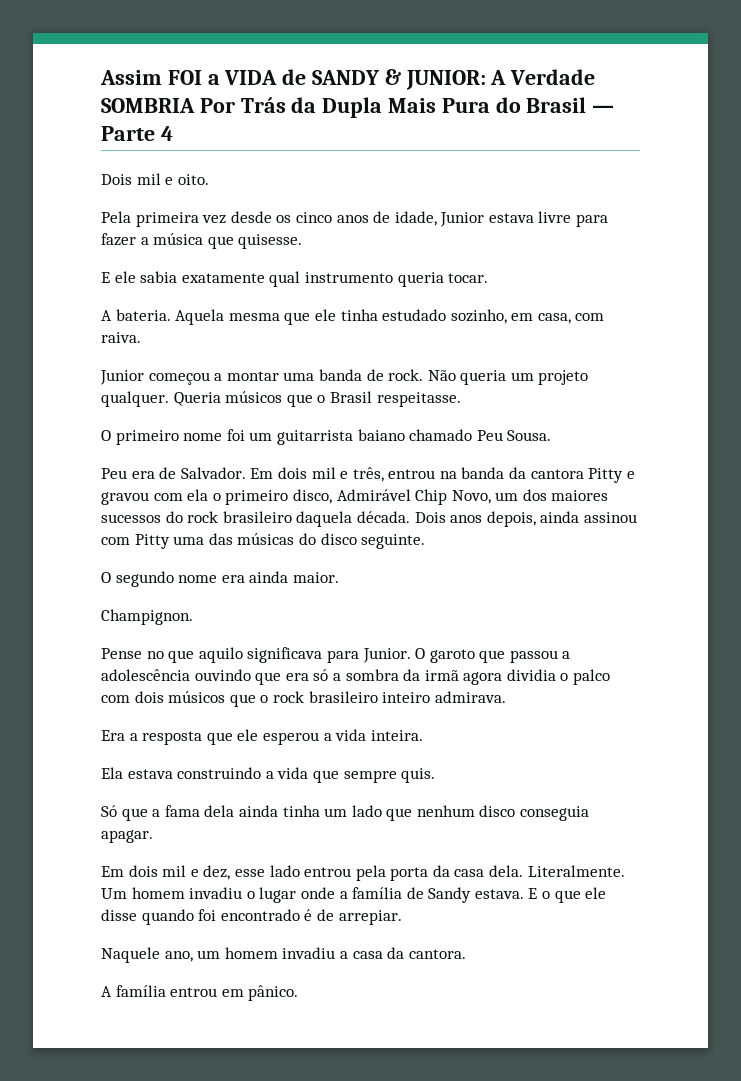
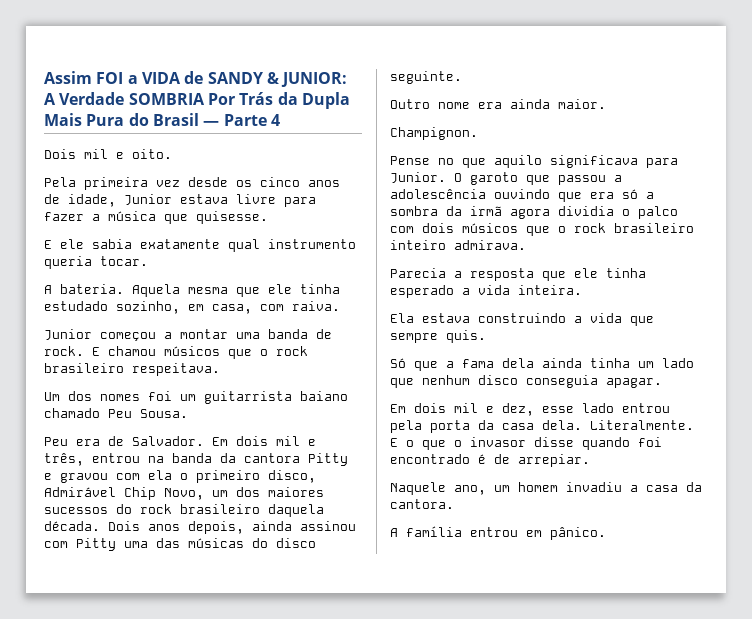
[427,370,589,385] [101,391,461,407] [101,430,223,445] Não queria um projeto qualquer. Queria músicos que o Brasil respeitasse. // O primeiro nome -> [92,346,308,359] [44,363,220,376] [44,391,140,401] E chamou músicos que o rock brasileiro respeitava. // Um dos nomes
[101,571,174,587] O segundo -> [390,99,430,109] Outro
[101,730,125,741] Era -> [390,268,446,278] Parecia
[262,732,319,745] esperou -> [606,268,646,278] [390,285,454,298] tinha esperado
[101,887,524,903] Um homem invadiu o lugar onde a família de Sandy estava. -> (694, 425) none
[585,887,607,899] ele -> [454,437,526,447] o invasor

